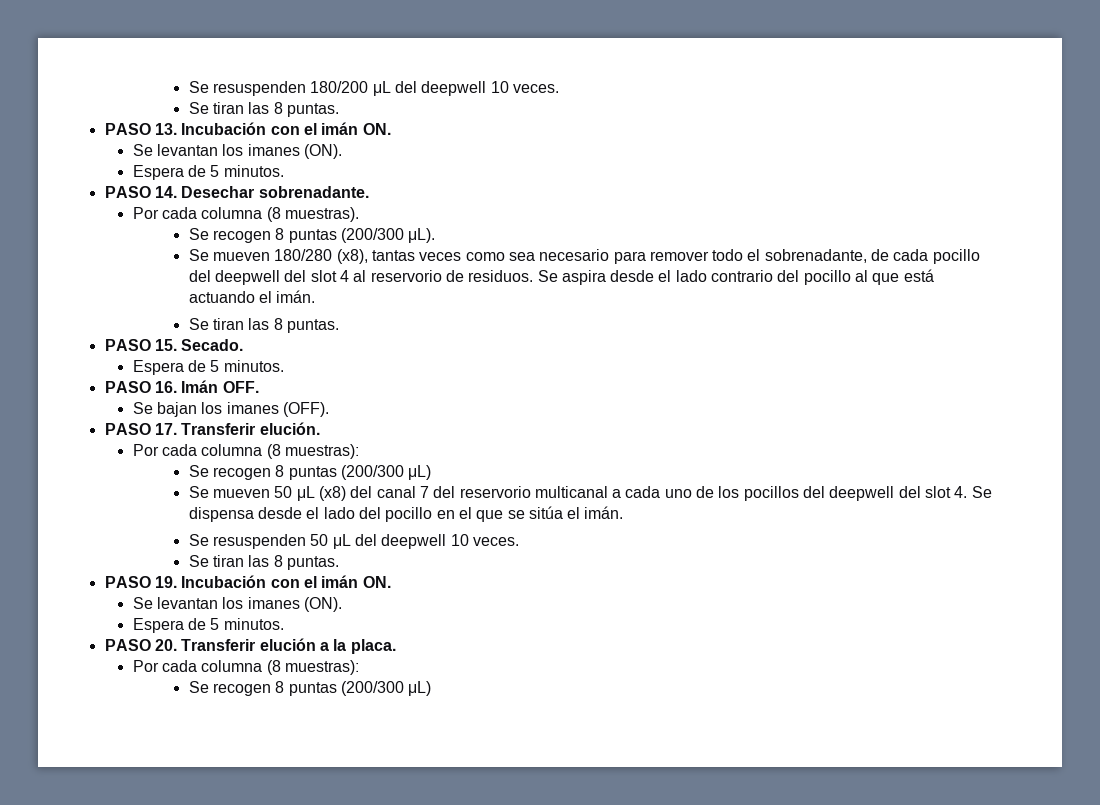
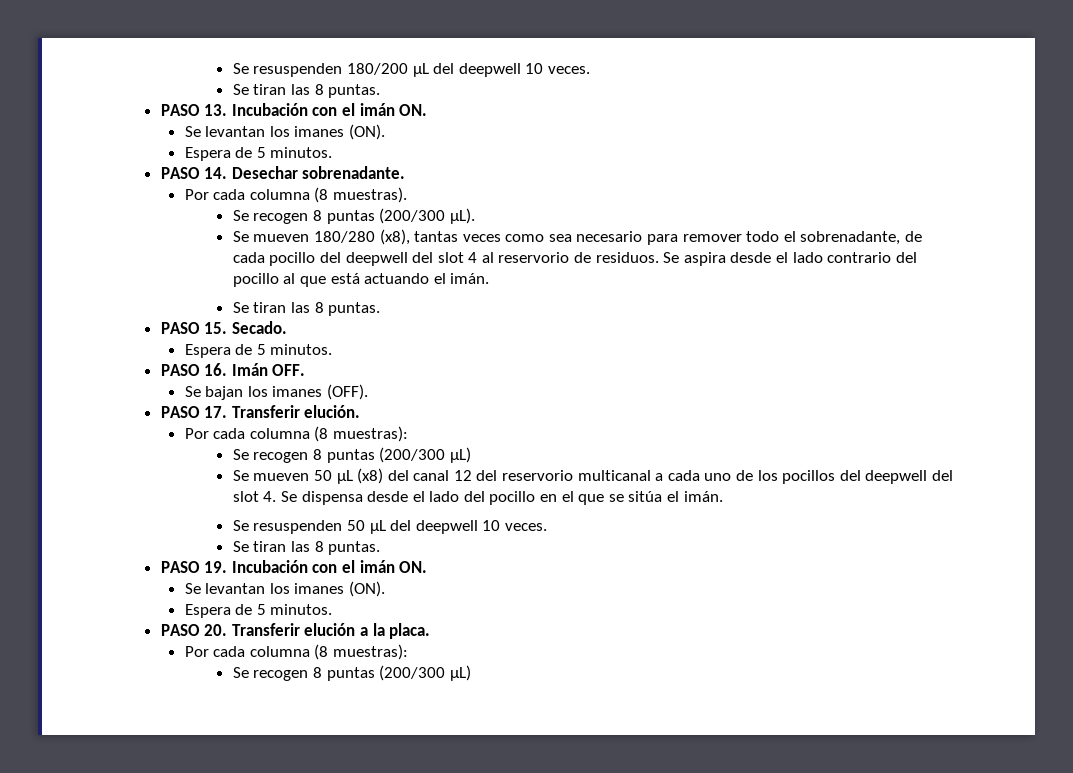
[419,486,429,498] 7 -> [453,470,472,481] 12

